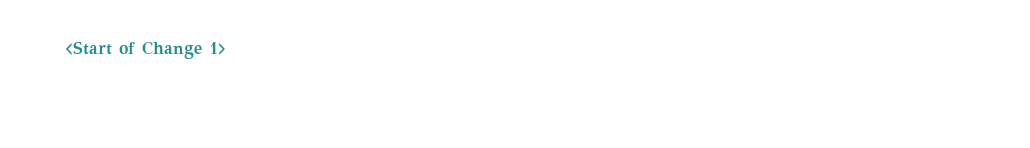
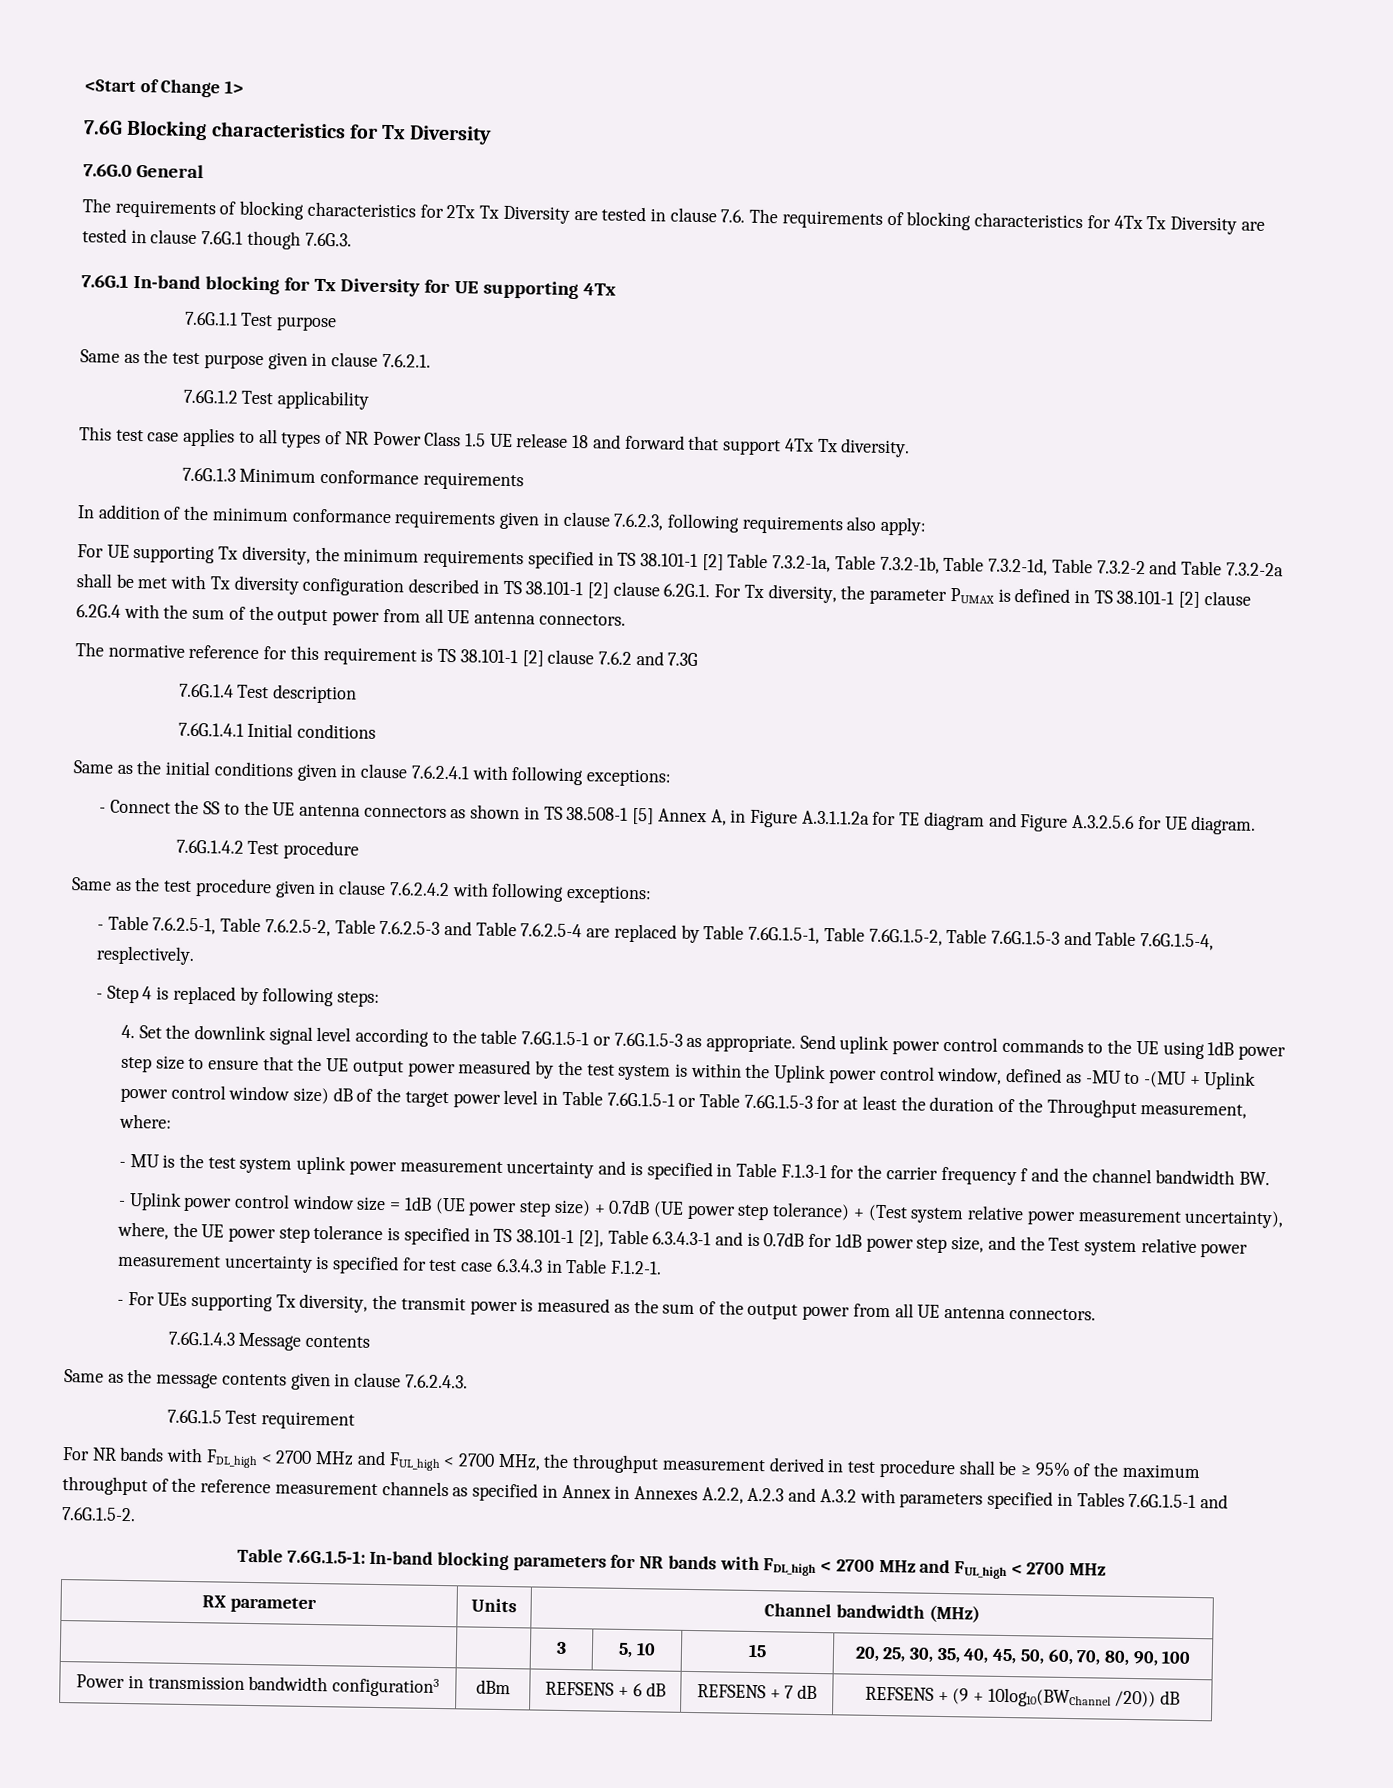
(227, 48) none -> [83,119,493,145] [83,163,204,179] [82,198,1265,235] [82,228,352,250] [81,274,616,300] [183,311,338,332] [80,349,431,370] [182,389,370,410] [79,426,911,458] [181,467,524,491] [77,504,928,536] [77,544,1284,577] [76,573,1251,608] [76,603,626,626] [75,642,699,667] [178,683,358,704] [177,722,377,739] [73,760,671,787] [98,799,1257,835] [175,839,360,860] [71,877,652,904] [96,915,1215,951] [95,945,195,966] [95,985,380,1007] [120,1024,1286,1061] [120,1055,1257,1090] [119,1084,1248,1119] [118,1113,172,1129] [118,1153,1270,1186] [117,1192,1285,1229] [116,1221,1249,1258] [117,1254,663,1275] [116,1292,1096,1321] [167,1331,371,1351] [64,1369,468,1391] [166,1409,356,1430] [62,1446,1200,1479] [62,1476,1228,1510] [61,1507,136,1522] [236,1548,1107,1580] [202,1595,317,1614] [471,1598,517,1613] [764,1603,980,1623] [556,1641,567,1655] [618,1642,656,1659] [748,1643,767,1658] [854,1646,1192,1667] [76,1674,440,1698] [475,1679,511,1695] [545,1681,666,1697] [696,1684,818,1700] [864,1686,1181,1708] // 7.6G Blocking characteristics for Tx Diversity // 7.6G.0 General // The requirements of blocking characteristics for 2Tx Tx Diversity are tested in clause 7.6. The requirements of blocking characteristics for 4Tx Tx Diversity are tested in clause 7.6G.1 though 7.6G.3. // 7.6G.1 In-band blocking for Tx Diversity for UE supporting 4Tx // 7.6G.1.1 Test purpose // Same as the test purpose given in clause 7.6.2.1. // 7.6G.1.2 Test applicability // This test case applies to all types of NR Power Class 1.5 UE release 18 and forward that support 4Tx Tx diversity. // 7.6G.1.3 Minimum conformance requirements // In addition of the minimum conformance requirements given in clause 7.6.2.3, following requirements also apply: // For UE supporting Tx diversity, the minimum requirements specified in TS 38.101-1 [2] Table 7.3.2-1a, Table 7.3.2-1b, Table 7.3.2-1d, Table 7.3.2-2 and Table 7.3.2-2a shall be met with Tx diversity configuration described in TS 38.101-1 [2] clause 6.2G.1. For Tx diversity, the parameter PUMAX is defined in TS 38.101-1 [2] clause 6.2G.4 with the sum of the output power from all UE antenna connectors. // The normative reference for this requirement is TS 38.101-1 [2] clause 7.6.2 and 7.3G // 7.6G.1.4 Test description // 7.6G.1.4.1 Initial conditions // Same as the initial conditions given in clause 7.6.2.4.1 with following exceptions: // - Connect the SS to the UE antenna connectors as shown in TS 38.508-1 [5] Annex A, in Figure A.3.1.1.2a for TE diagram and Figure A.3.2.5.6 for UE diagram. // 7.6G.1.4.2 Test procedure // Same as the test procedure given in clause 7.6.2.4.2 with following exceptions: // - Table 7.6.2.5-1, Table 7.6.2.5-2, Table 7.6.2.5-3 and Table 7.6.2.5-4 are replaced by Table 7.6G.1.5-1, Table 7.6G.1.5-2, Table 7.6G.1.5-3 and Table 7.6G.1.5-4, resplectively. // - Step 4 is replaced by following steps: // 4. Set the downlink signal level according to the table 7.6G.1.5-1 or 7.6G.1.5-3 as appropriate. Send uplink power control commands to the UE using 1dB power step size to ensure that the UE output power measured by the test system is within the Uplink power control window, defined as -MU to -(MU + Uplink power control window size) dB of the target power level in Table 7.6G.1.5-1 or Table 7.6G.1.5-3 for at least the duration of the Throughput measurement, where: // - MU is the test system uplink power measurement uncertainty and is specified in Table F.1.3-1 for the carrier frequency f and the channel bandwidth BW. // - Uplink power control window size = 1dB (UE power step size) + 0.7dB (UE power step tolerance) + (Test system relative power measurement uncertainty), where, the UE power step tolerance is specified in TS 38.101-1 [2], Table 6.3.4.3-1 and is 0.7dB for 1dB power step size, and the Test system relative power measurement uncertainty is specified for test case 6.3.4.3 in Table F.1.2-1. // - For UEs supporting Tx diversity, the transmit power is measured as the sum of the output power from all UE antenna connectors. // 7.6G.1.4.3 Message contents // Same as the message contents given in clause 7.6.2.4.3. // 7.6G.1.5 Test requirement // For NR bands with FDL_high < 2700 MHz and FUL_high < 2700 MHz, the throughput measurement derived in test procedure shall be ≥ 95% of the maximum throughput of the reference measurement channels as specified in Annex in Annexes A.2.2, A.2.3 and A.3.2 with parameters specified in Tables 7.6G.1.5-1 and 7.6G.1.5-2. // Table 7.6G.1.5-1: In-band blocking parameters for NR bands with FDL_high < 2700 MHz and FUL_high < 2700 MHz // RX parameter | Units | Channel bandwidth (MHz) // | | 3 | 5, 10 | 15 | 20, 25, 30, 35, 40, 45, 50, 60, 70, 80, 90, 100 // Power in transmission bandwidth configuration3 | dBm | REFSENS + 6 dB | REFSENS + 7 dB | REFSENS + (9 + 10log10(BWChannel /20)) dB

